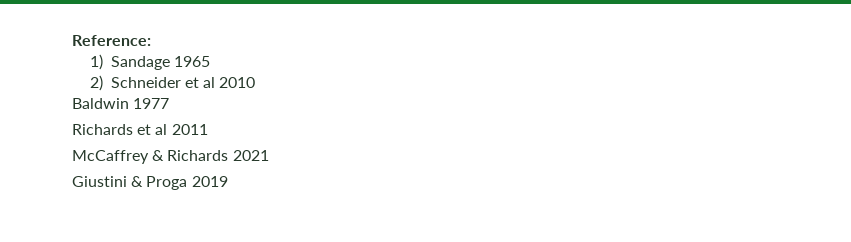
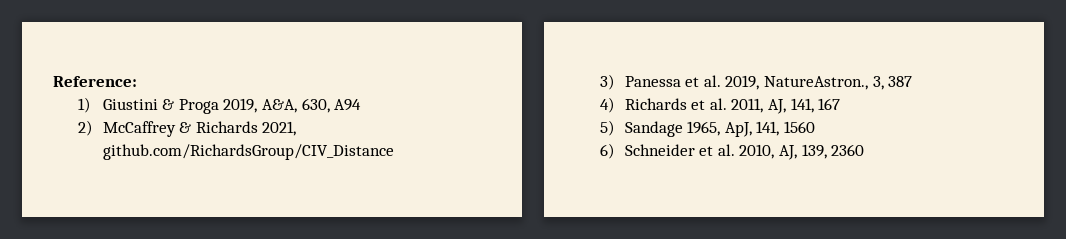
[110,56,210,70] [89,75,256,91] [72,98,170,109] [72,124,208,135] [72,150,269,164] [72,176,228,190] Sandage 1965 // 2) Schneider et al 2010 // Baldwin 1977 // Richards et al 2011 // McCaffrey & Richards 2021 // Giustini & Proga 2019 -> [102,98,362,114] [77,120,297,137] [102,144,394,160] [599,74,913,90] [599,97,841,114] [599,120,815,137] [599,143,865,160] Giustini & Proga 2019, A&A, 630, A94 // 2) McCaffrey & Richards 2021, github.com/RichardsGroup/CIV_Distance // 3) Panessa et al. 2019, NatureAstron., 3, 387 // 4) Richards et al. 2011, AJ, 141, 167 // 5) Sandage 1965, ApJ, 141, 1560 // 6) Schneider et al. 2010, AJ, 139, 2360

